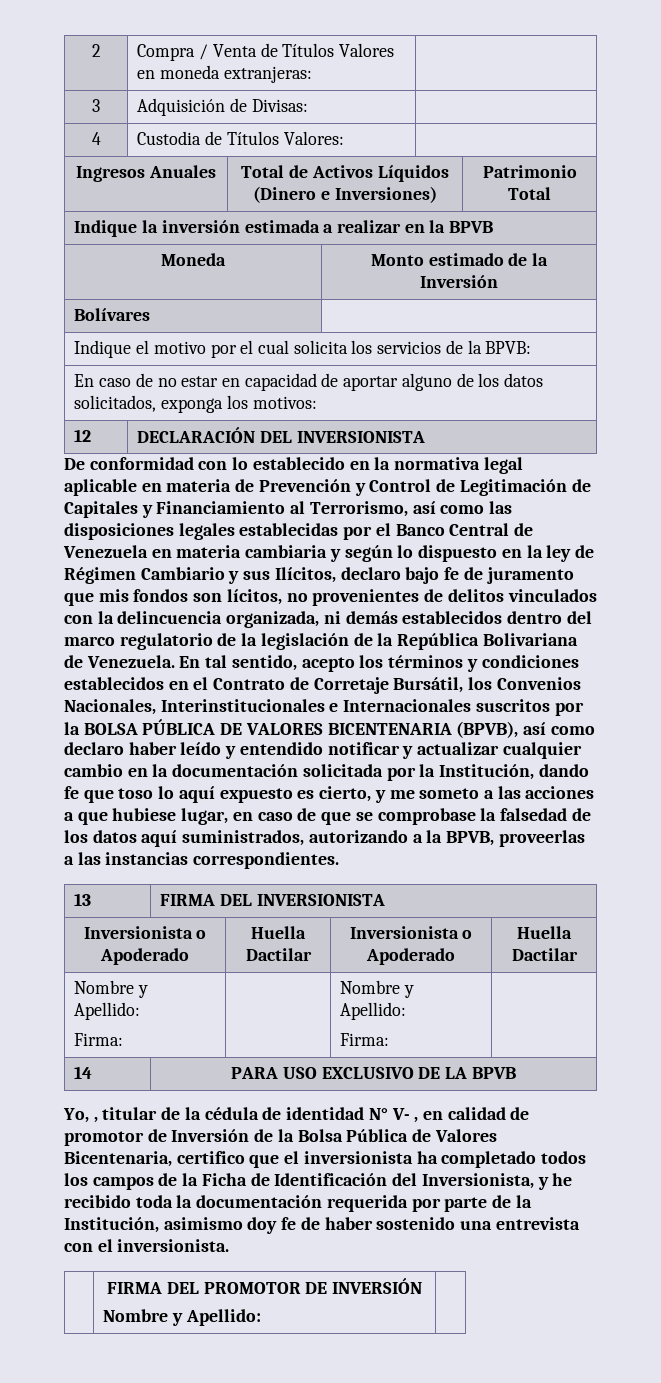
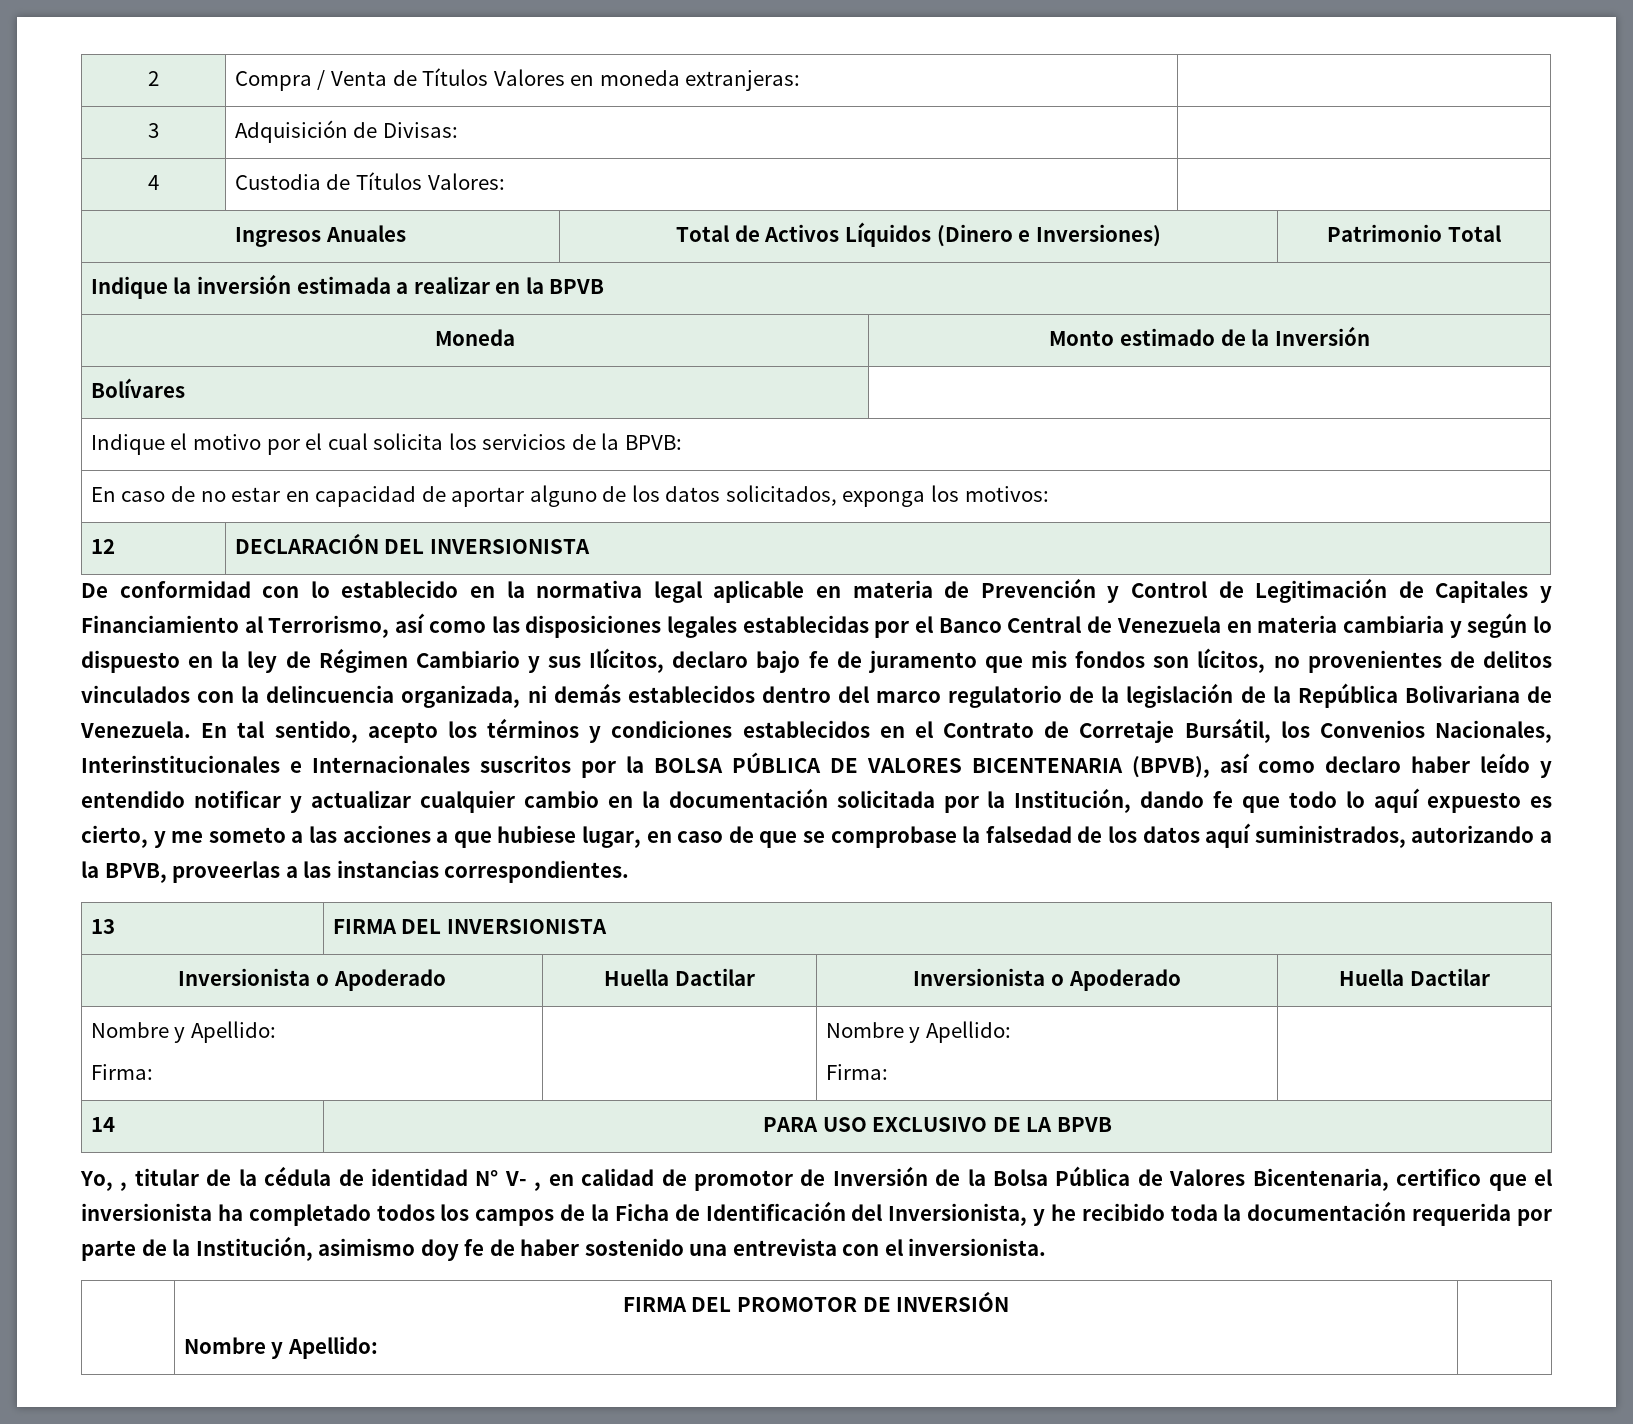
[118,788,154,799] toso -> [1289,791,1338,808] todo

